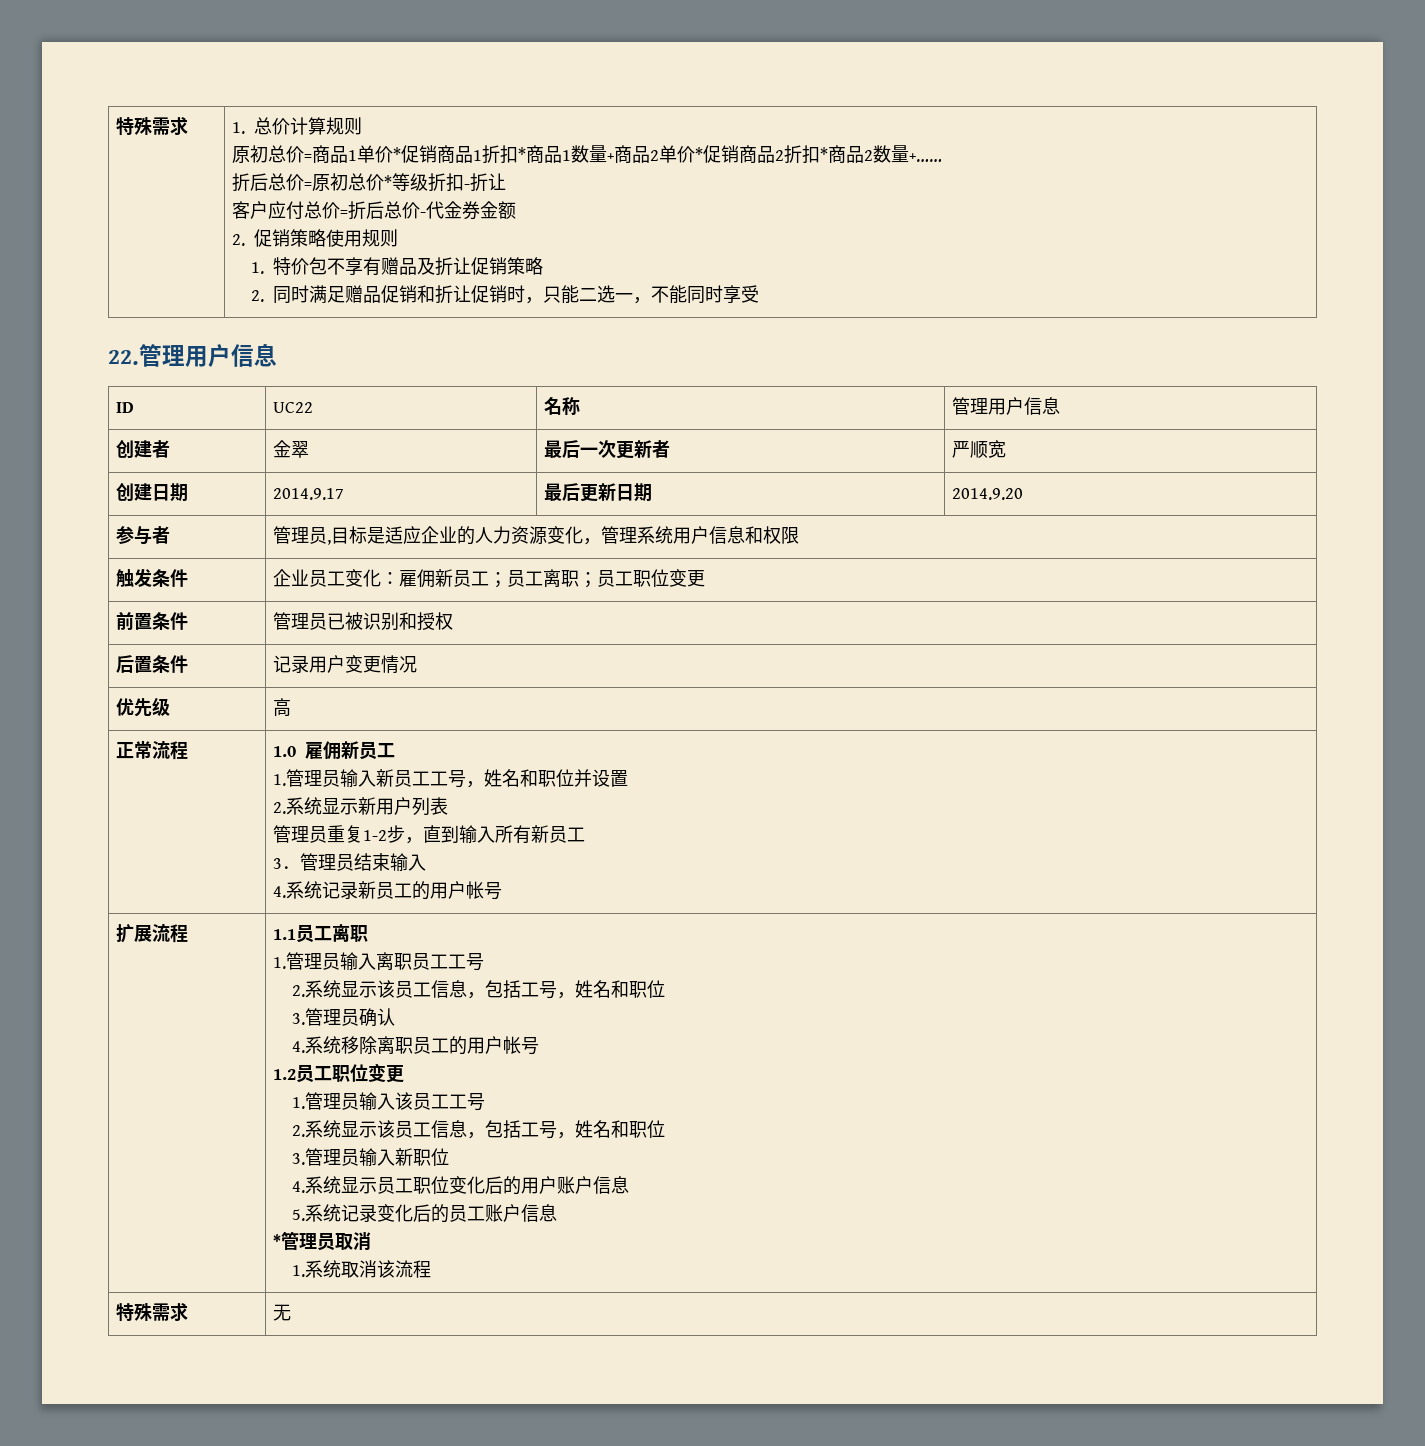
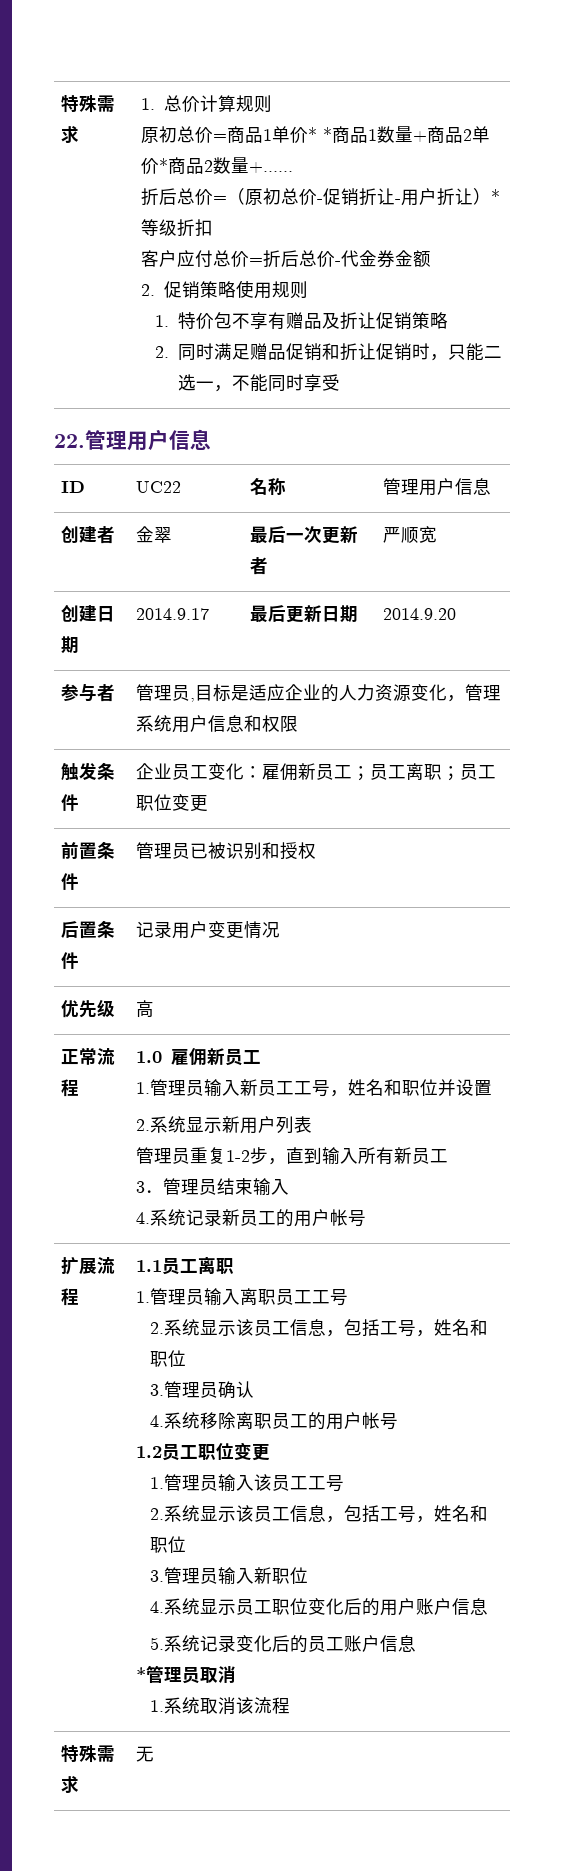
[400,145,518,164] 促销商品1折扣 -> (318, 134) none
[702,145,828,164] 促销商品2折扣* -> (169, 165) none
[311,173,384,191] 原初总价 -> [227,188,492,206] （原初总价-促销折让-用户折让）
[463,173,506,192] -折让 -> (214, 228) none

